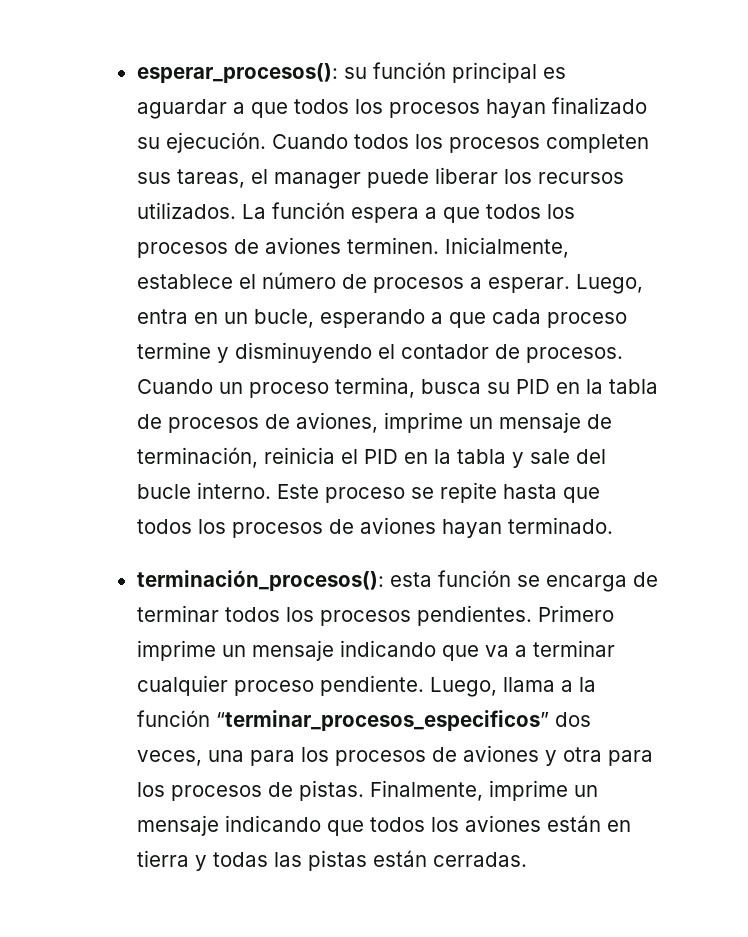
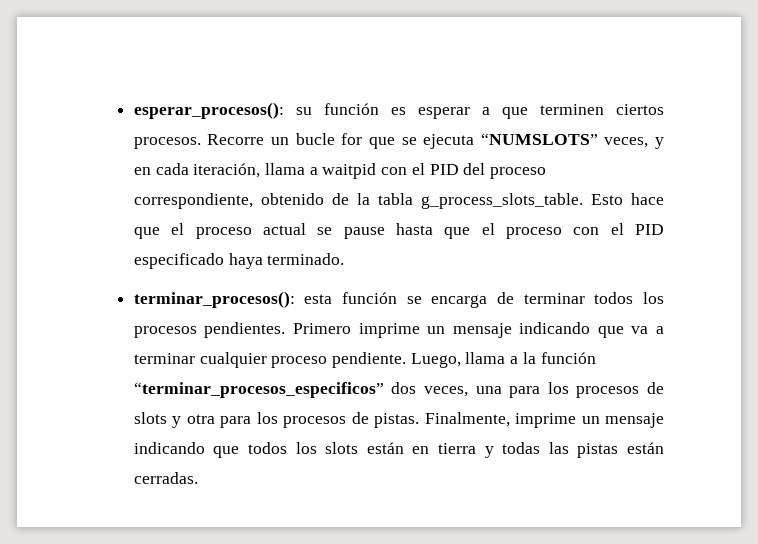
[451,62,566,83] [136,97,647,119] [136,132,649,153] [136,167,624,189] [136,202,575,223] [136,237,569,258] [136,272,643,294] [136,309,627,328] [136,342,623,363] [136,377,658,398] [136,412,612,433] [136,447,606,468] [136,482,600,503] [136,517,502,538] principal es aguardar a que todos los procesos hayan finalizado su ejecución. Cuando todos los procesos completen sus tareas, el manager puede liberar los recursos utilizados. La función espera a que todos los procesos de aviones terminen. Inicialmente, establece el número de procesos a esperar. Luego, entra en un bucle, esperando a que cada proceso termine y disminuyendo el contador de procesos. Cuando un proceso termina, busca su PID en la tabla de procesos de aviones, imprime un mensaje de terminación, reinicia el PID en la tabla y sale del bucle interno. Este proceso se repite hasta que todos los procesos de aviones hayan -> [390,104,664,119] [133,133,664,149] [133,163,547,179] [133,193,664,209] [133,223,664,239] [133,253,263,269] es esperar a que terminen ciertos procesos. Recorre un bucle for que se ejecuta “NUMSLOTS” veces, y en cada iteración, llama a waitpid con el PID del proceso correspondiente, obtenido de la tabla g_process_slots_table. Esto hace que el proceso actual se pause hasta que el proceso con el PID especificado haya
[136,570,384,591] terminación_procesos(): -> [133,291,295,308] terminar_procesos():
[462,745,539,762] aviones -> [133,412,167,424] slots
[464,815,541,832] aviones -> [325,442,359,454] slots

